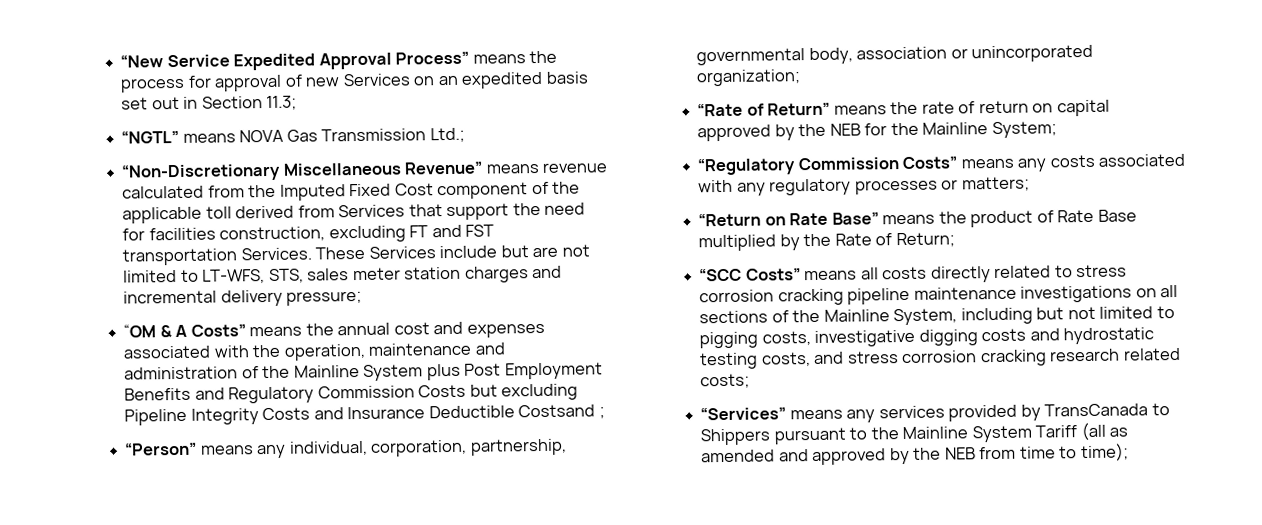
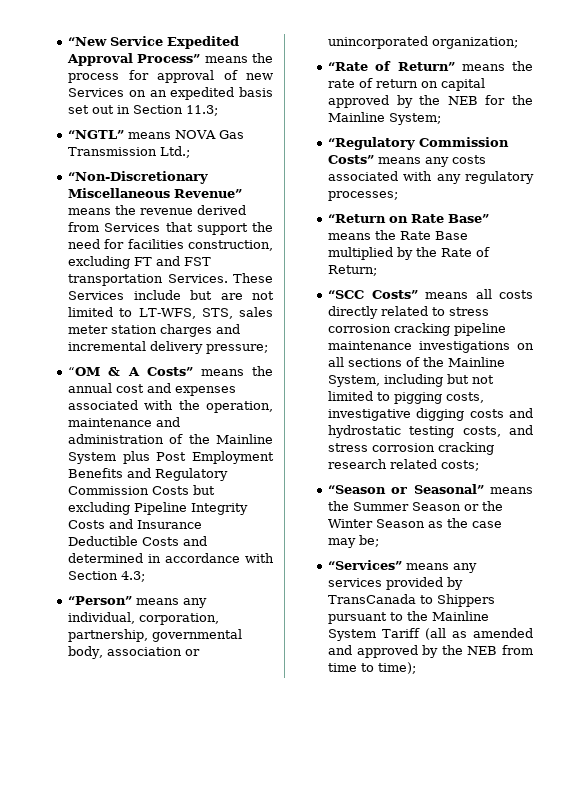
[542,162,609,173] [122,181,581,201] [122,206,232,224] revenue calculated from the Imputed Fixed Cost component of the applicable toll -> [115,205,194,215] the revenue
[518,404,605,419] Costsand ; -> [142,536,208,546] [68,553,274,563] [68,571,146,582] Costs and determined in accordance with Section 4.3;
[854,176,1030,195] processes or matters; -> [328,191,399,201] processes;
[970,210,1054,228] product of -> (397, 235) none
(751, 381) none -> [328,484,533,494] [328,501,504,511] [328,518,503,528] [328,535,380,548] // “Season or Seasonal” means the Summer Season or the Winter Season as the case may be;

